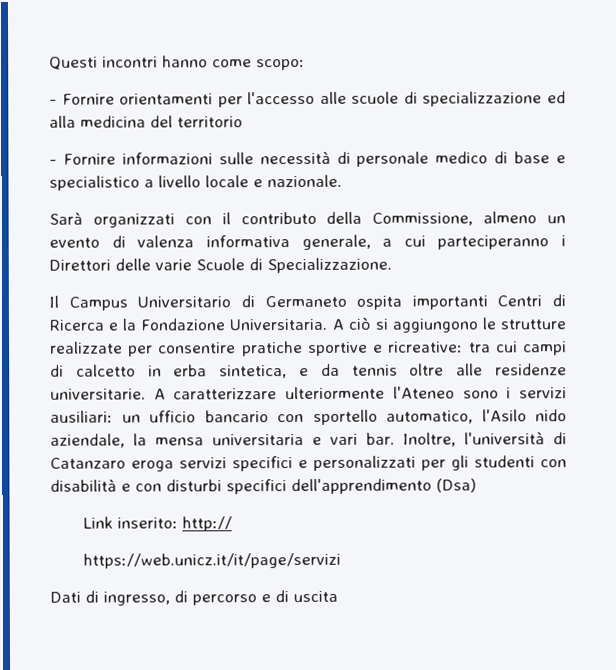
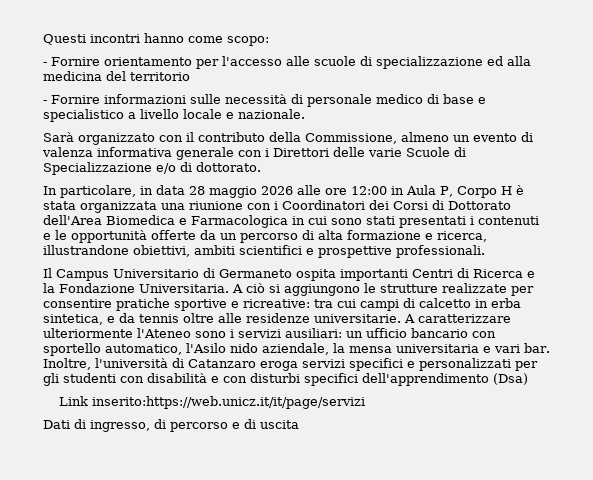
[119,93,214,105] orientamenti -> [104,57,192,66] orientamento
[92,213,175,228] organizzati -> [78,133,155,145] organizzato
[301,234,550,251] generale, a cui parteciperanno -> [176,147,262,160] generale con
[267,257,392,274] Specializzazione. -> [43,162,261,175] [43,185,524,198] [43,200,511,213] [43,215,539,228] [43,230,487,243] [43,245,485,258] Specializzazione e/o di dottorato. // In particolare, in data 28 maggio 2026 alle ore 12:00 in Aula P, Corpo H è stata organizzata una riunione con i Coordinatori dei Corsi di Dottorato dell'Area Biomedica e Farmacologica in cui sono stati presentati i contenuti e le opportunità offerte da un percorso di alta formazione e ricerca, illustrandone obiettivi, ambiti scientifici e prospettive professionali.
[117,516,233,532] [83,552,342,569] inserito: http:// // https://web.unicz.it/it/page/servizi -> [92,396,366,409] inserito:https://web.unicz.it/it/page/servizi

